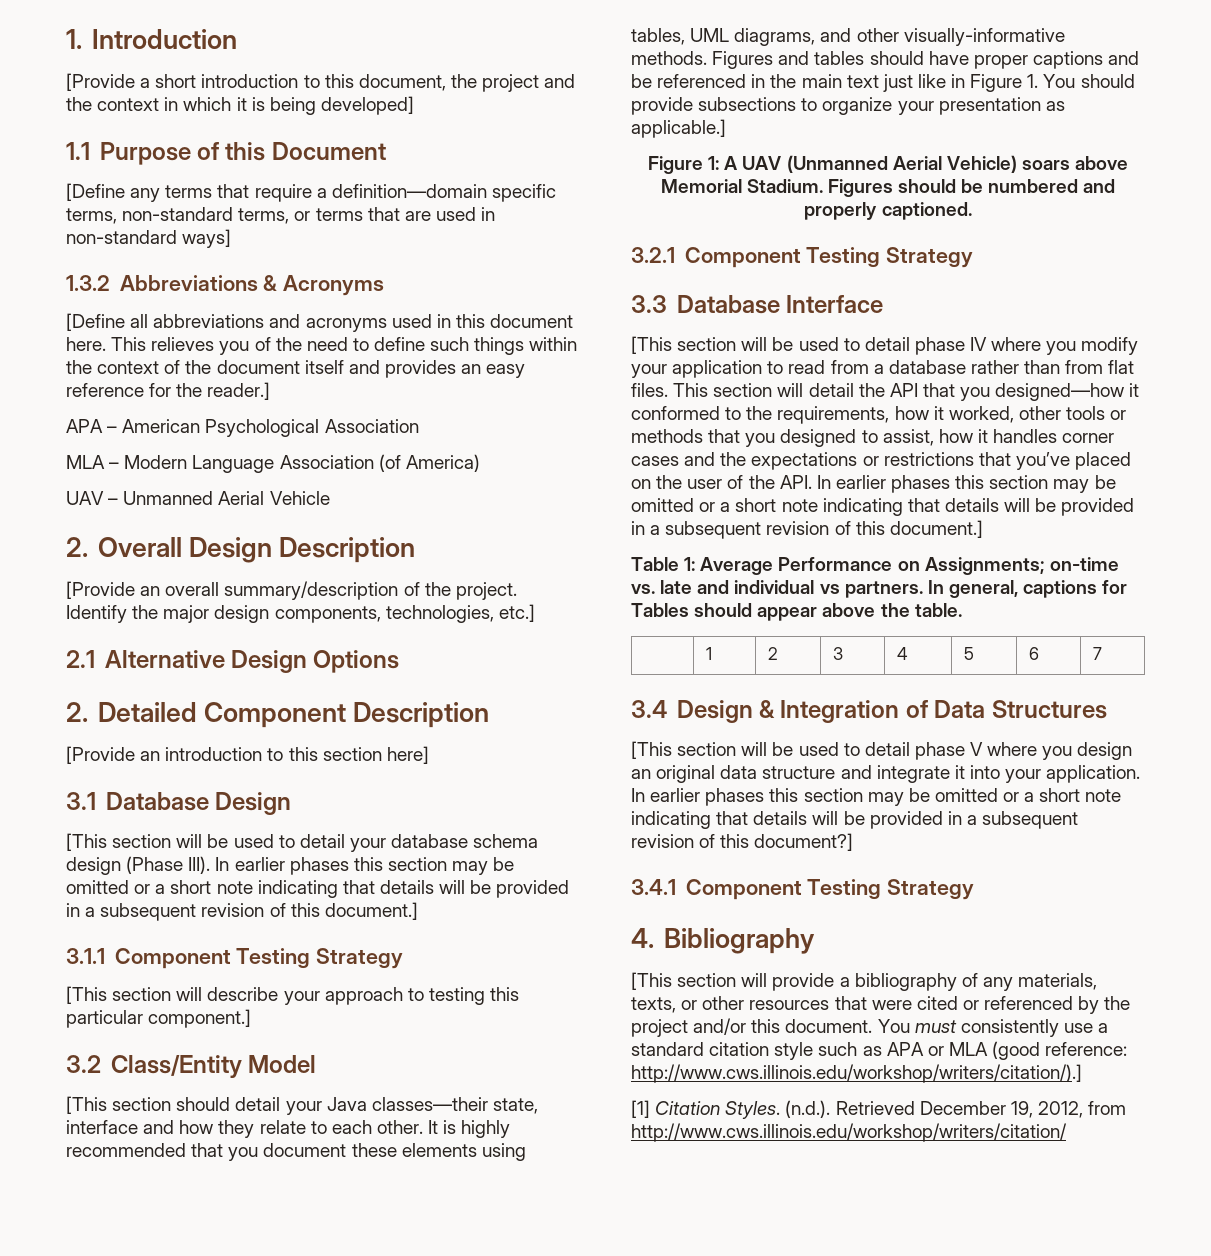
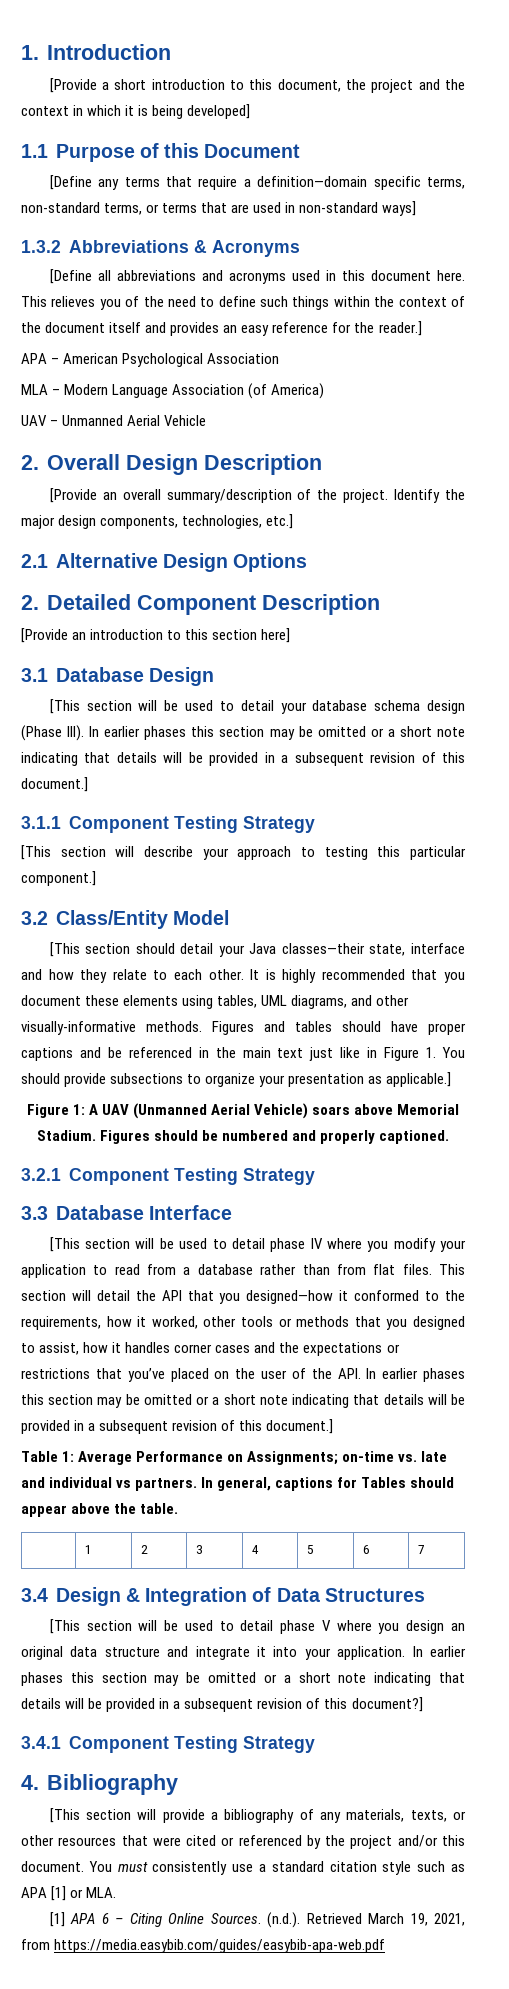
[927,1041,1128,1060] [631,1064,1082,1083] [631,1100,1127,1119] [631,1123,1067,1142] or MLA (good reference: http://www.cws.illinois.edu/workshop/writers/citation/).] // [1] Citation Styles. (n.d.). Retrieved December 19, 2012, from http://www.cws.illinois.edu/workshop/writers/citation/ -> [51,1886,117,1901] [49,1912,465,1928] [21,1939,386,1953] [1] or MLA. // [1] APA 6 – Citing Online Sources. (n.d.). Retrieved March 19, 2021, from https://media.easybib.com/guides/easybib-apa-web.pdf

